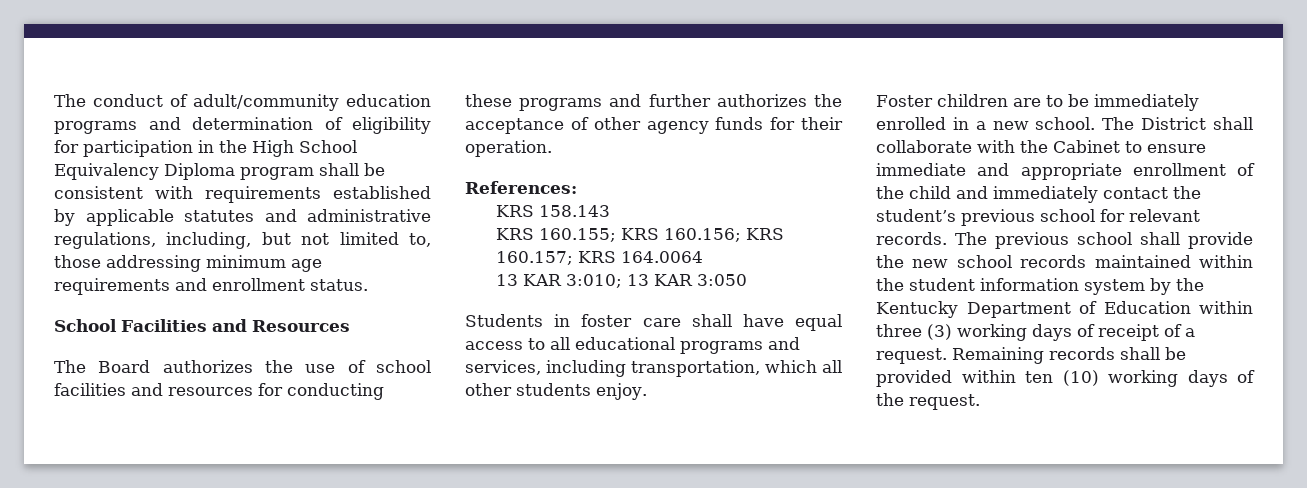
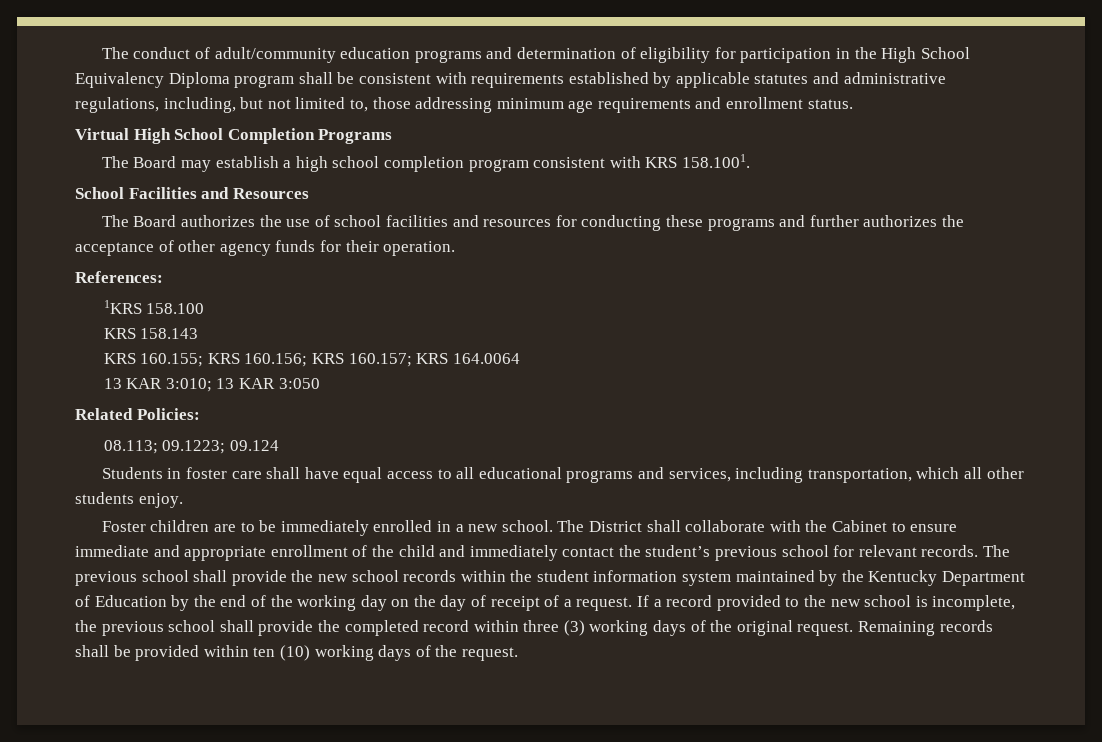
(368, 285) none -> [75,128,393,144] [101,154,750,172] // Virtual High School Completion Programs // The Board may establish a high school completion program consistent with KRS 158.1001.
(577, 187) none -> [103,300,205,314] // 1KRS 158.100
(748, 280) none -> [75,408,200,420] [103,440,279,454] // Related Policies: // 08.113; 09.1223; 09.124
[1094,255,1191,268] maintained -> (457, 576) none
(1145, 287) none -> [735,570,815,582] maintained
(1191, 307) none -> [171,595,1016,611] [75,620,470,636] by the end of the working day on the day of receipt of a request. If a record provided to the new school is incomplete, the previous school shall provide the completed record
[1098,324,1195,341] receipt of a -> [710,620,793,636] the original

